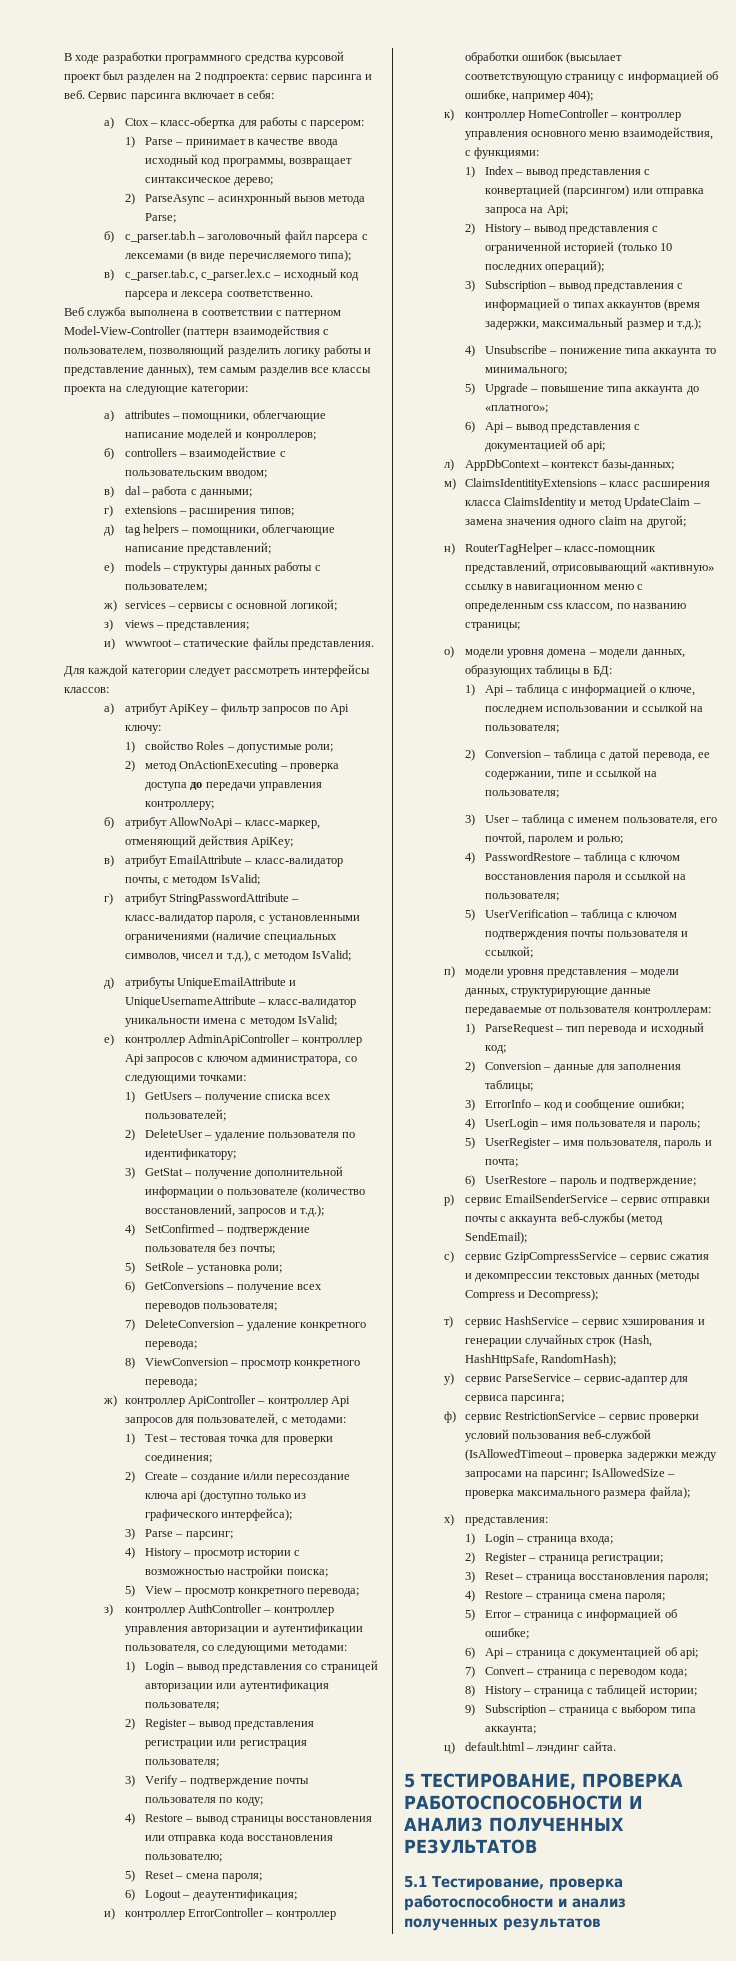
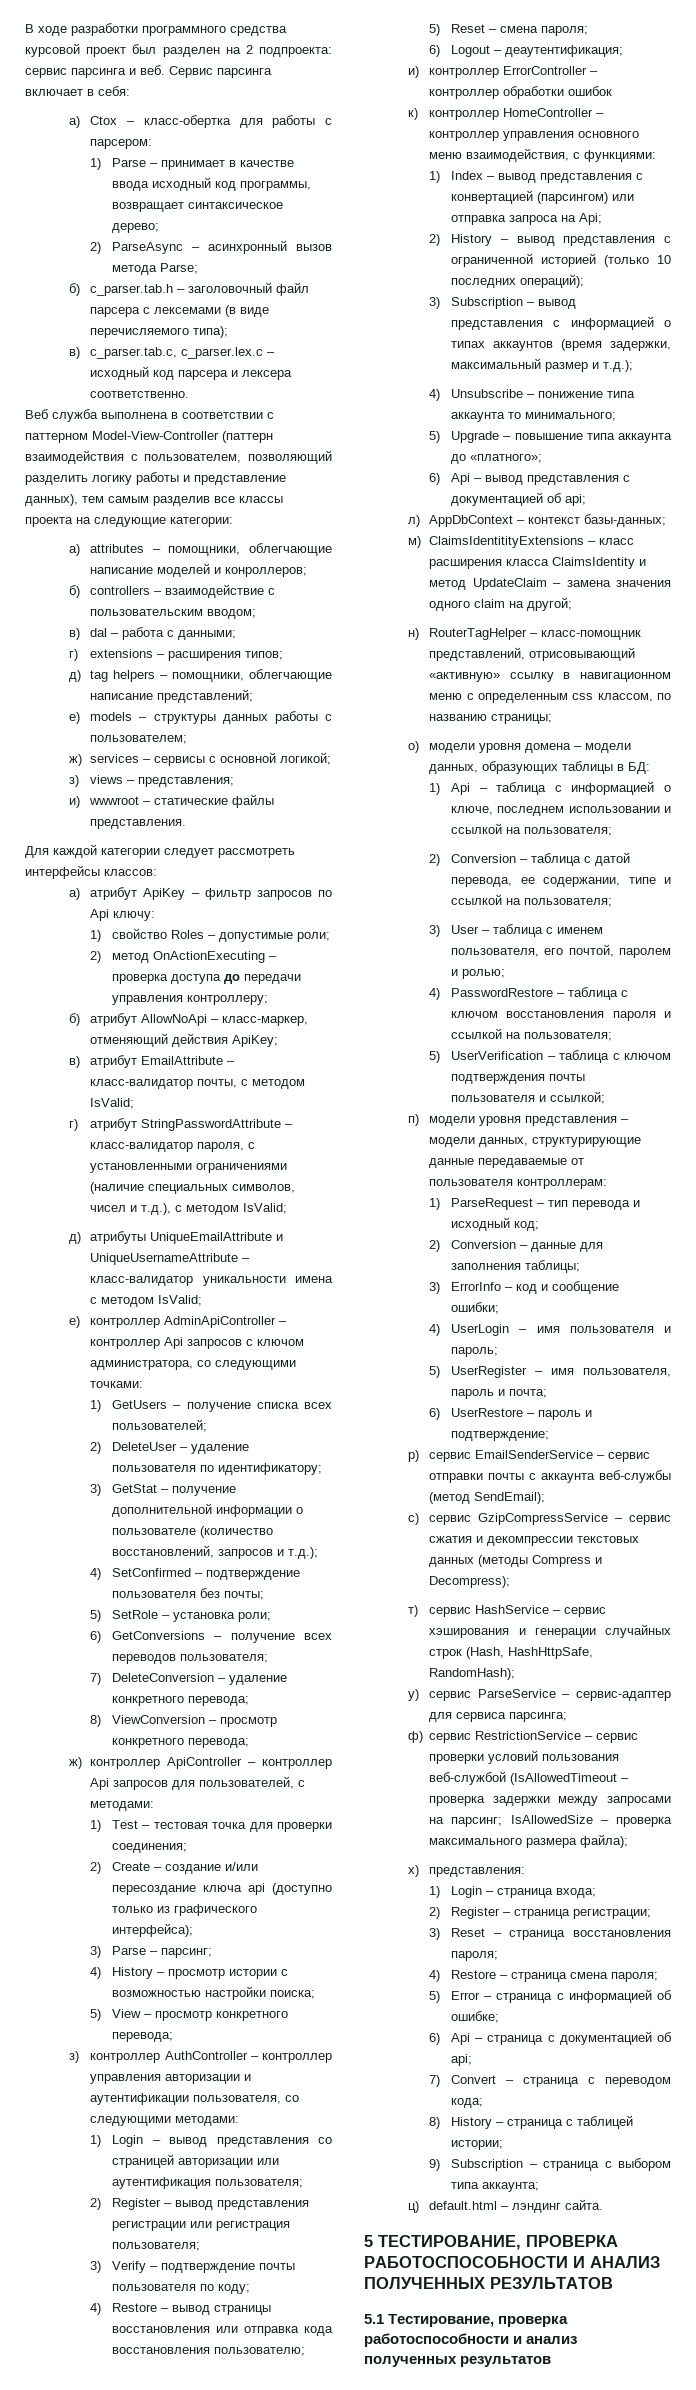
[566,52,623,64] [464,70,719,83] [464,90,594,102] (высылает соответствующую страницу с информацией об ошибке, например 404); -> (613, 91) none

